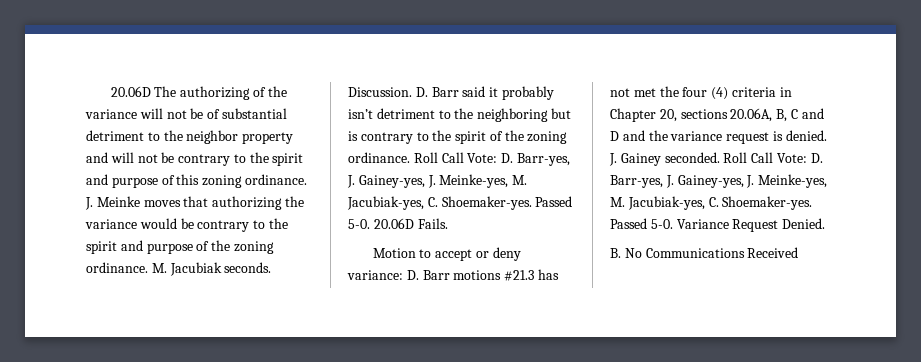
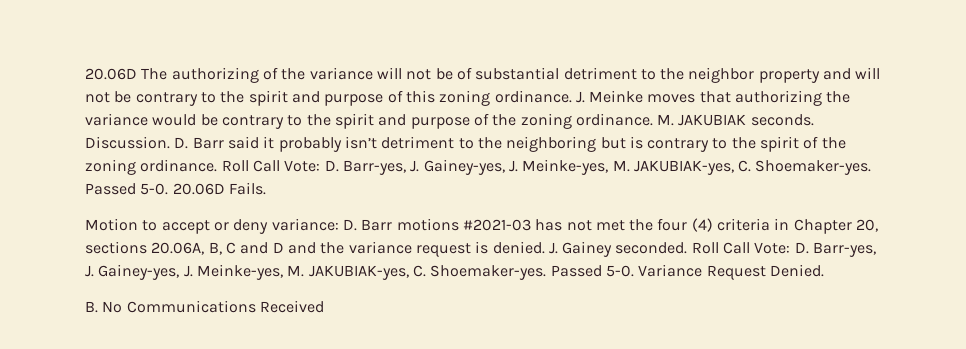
[169,262,222,276] Jacubiak -> [678,114,747,126] JAKUBIAK
[347,196,424,210] Jacubiak-yes, -> [633,160,734,175] JAKUBIAK-yes,
[504,270,535,281] #21.3 -> [462,219,531,231] #2021-03
[627,196,705,210] Jacubiak-yes, -> [308,265,409,280] JAKUBIAK-yes,

